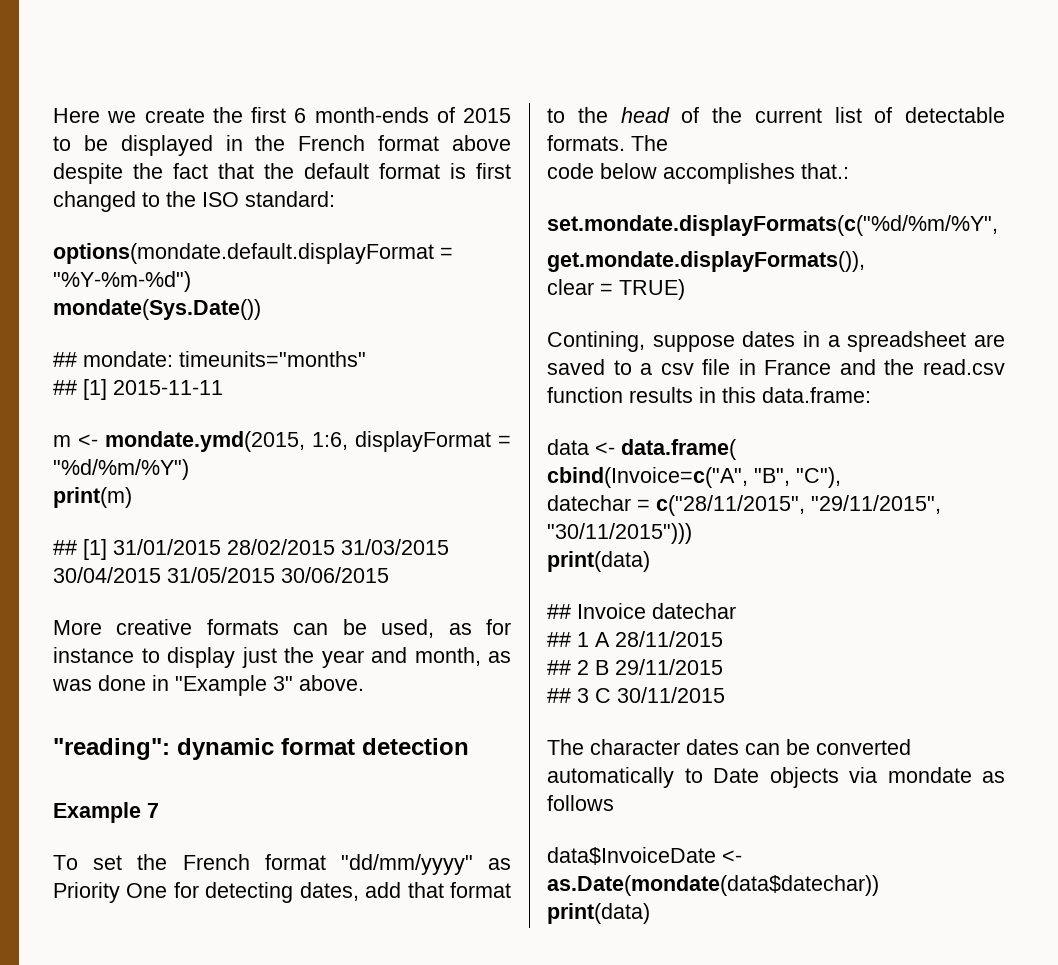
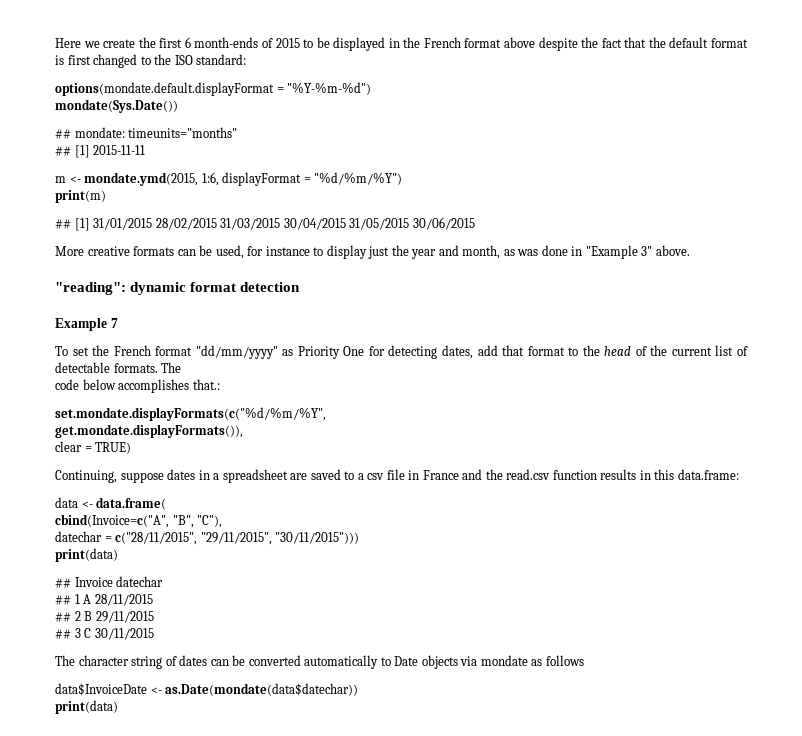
[448,623,472,635] as -> (244, 252) none
[547,331,645,352] Contining, -> [55,470,117,483] Continuing,
(680, 747) none -> [131,656,177,669] string of

